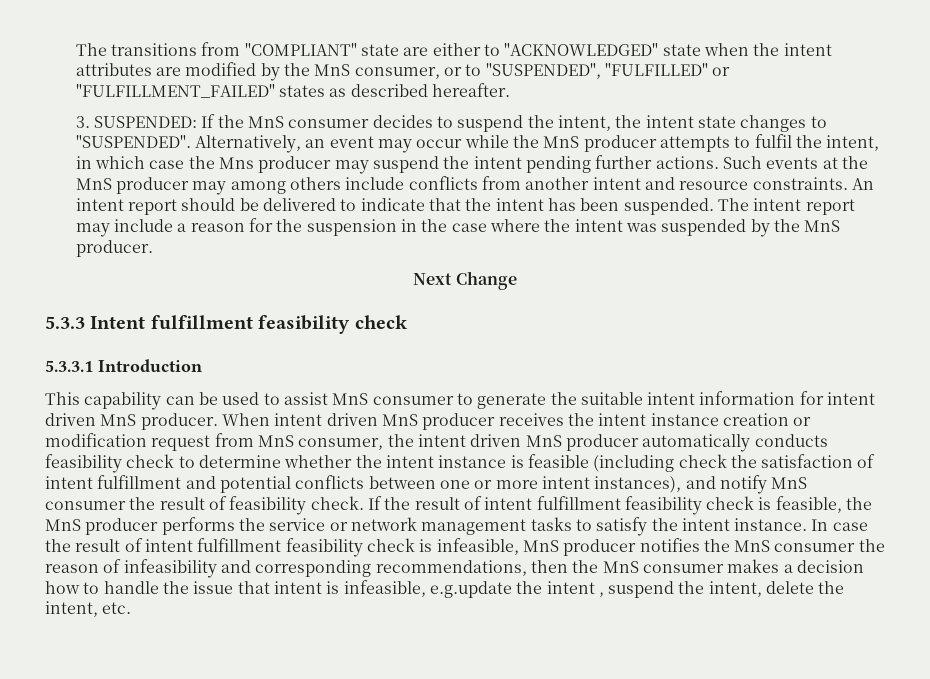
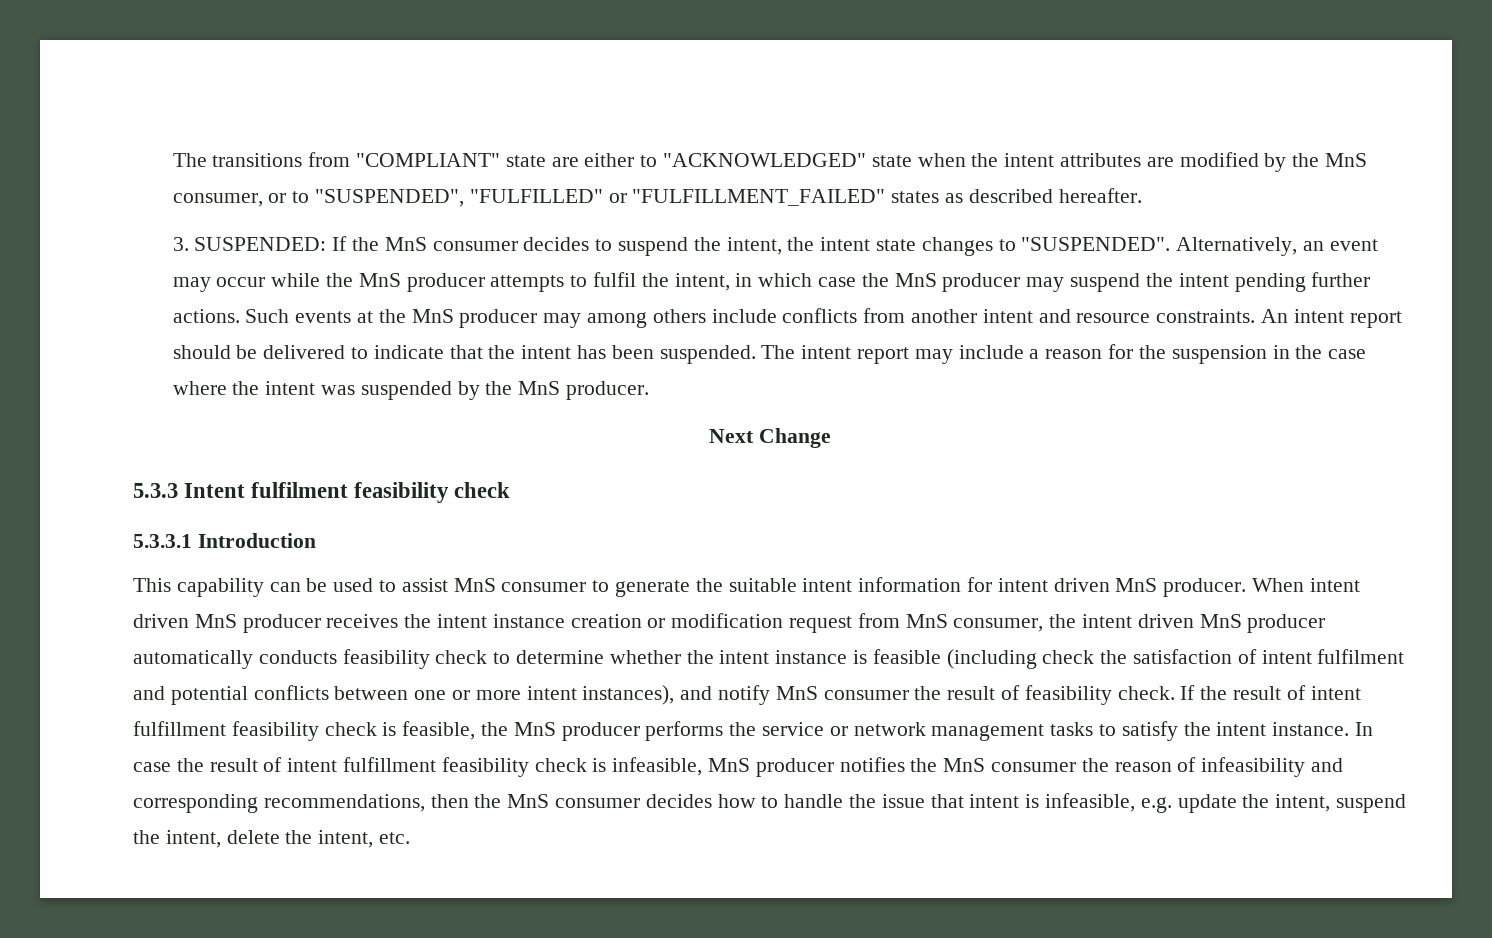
[219,157,255,169] Mns -> [894,273,937,287] MnS
[150,315,253,330] fulfillment -> [251,482,349,498] fulfilment
[97,475,182,489] fulfillment -> [1317,649,1405,664] fulfilment
[727,559,864,573] makes a decision -> [645,794,712,808] decides
[429,581,604,598] e.g.update the intent , -> [1140,794,1331,813] e.g. update the intent,

